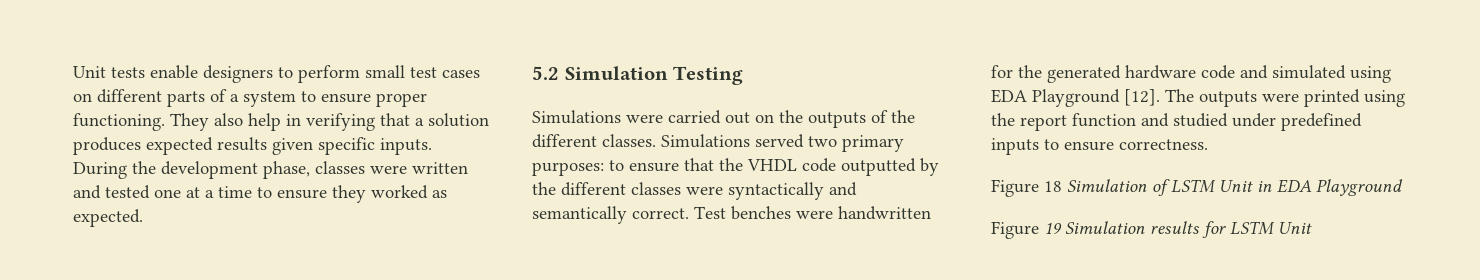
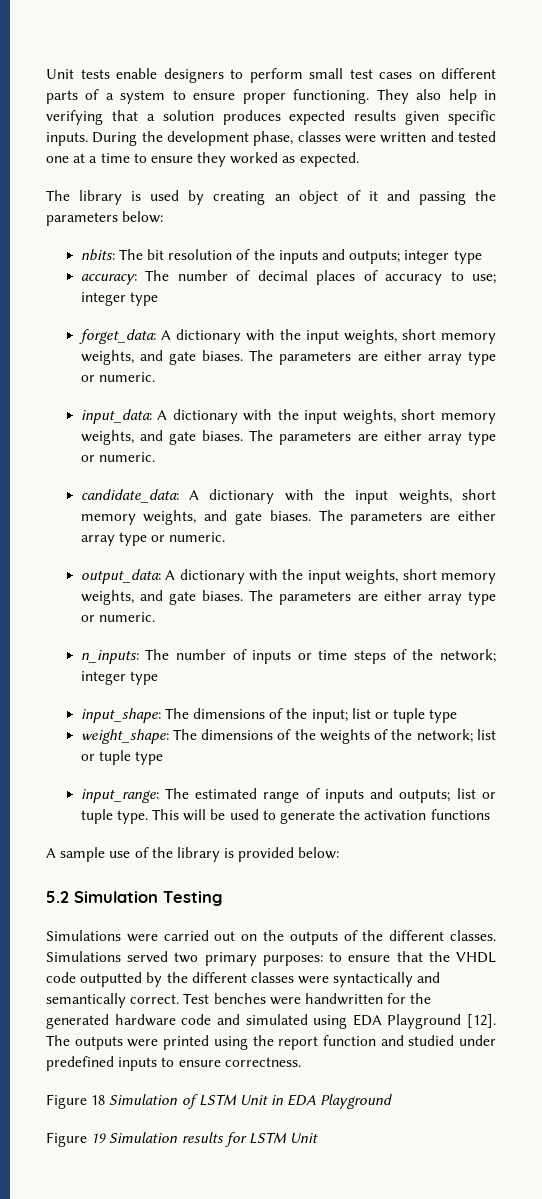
(143, 218) none -> [46,190,496,205] [46,211,164,226] [80,249,482,264] [80,270,496,285] [80,292,158,306] [78,329,496,344] [80,350,496,365] [80,372,155,382] [80,409,496,424] [80,430,496,445] [80,452,155,462] [80,489,496,504] [80,510,496,525] [80,532,226,546] [80,569,496,584] [80,590,496,605] [80,612,155,622] [80,649,496,664] [80,671,158,685] [80,708,458,723] [80,729,497,744] [80,750,164,765] [80,788,497,803] [80,809,490,824] [46,847,340,862] // The library is used by creating an object of it and passing the parameters below: // nbits: The bit resolution of the inputs and outputs; integer type // accuracy: The number of decimal places of accuracy to use; integer type // forget_data: A dictionary with the input weights, short memory weights, and gate biases. The parameters are either array type or numeric. // input_data: A dictionary with the input weights, short memory weights, and gate biases. The parameters are either array type or numeric. // candidate_data: A dictionary with the input weights, short memory weights, and gate biases. The parameters are either array type or numeric. // output_data: A dictionary with the input weights, short memory weights, and gate biases. The parameters are either array type or numeric. // n_inputs: The number of inputs or time steps of the network; integer type // input_shape: The dimensions of the input; list or tuple type // weight_shape: The dimensions of the weights of the network; list or tuple type // input_range: The estimated range of inputs and outputs; list or tuple type. This will be used to generate the activation functions // A sample use of the library is provided below:

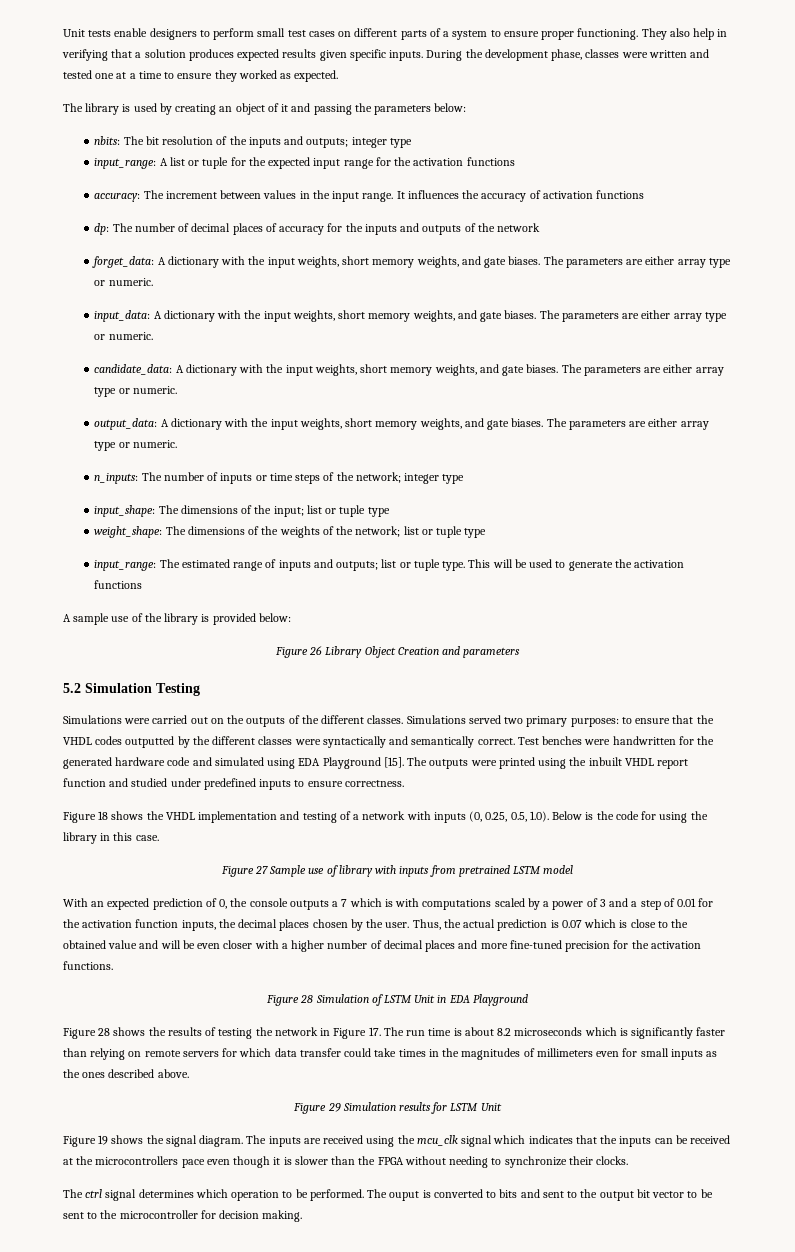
[80,274,137,285] accuracy: -> [94,157,515,169] [94,190,645,202] [94,223,110,235] input_range: A list or tuple for the expected input range for the activation functions // accuracy: The increment between values in the input range. It influences the accuracy of activation functions // dp:
[450,271,496,284] [80,292,158,306] to use; integer type -> [327,223,541,235] for the inputs and outputs of the network
(340, 853) none -> [274,646,521,658] // Figure 26 Library Object Creation and parameters
[46,972,76,983] code -> [95,736,123,745] codes
[467,1014,496,1028] [12]. -> [383,757,404,768] [15].
(274, 1040) none -> [588,757,654,766] inbuilt VHDL
(106, 1100) none -> [111,811,708,823] [63,832,159,844] [220,865,574,877] [63,898,714,910] [63,919,689,931] [63,940,701,952] [63,961,113,970] [266,995,314,1006] shows the VHDL implementation and testing of a network with inputs (0, 0.25, 0.5, 1.0). Below is the code for using the library in this case. // Figure 27 Sample use of library with inputs from pretrained LSTM model // With an expected prediction of 0, the console outputs a 7 which is with computations scaled by a power of 3 and a step of 0.01 for the activation function inputs, the decimal places chosen by the user. Thus, the actual prediction is 0.07 which is close to the obtained value and will be even closer with a higher number of decimal places and more fine-tuned precision for the activation functions. // Figure 28
[91,1133,107,1143] 19 -> [98,1027,726,1039] [63,1048,718,1060] [63,1069,189,1078] [293,1103,341,1114] 28 shows the results of testing the network in Figure 17. The run time is about 8.2 microseconds which is significantly faster than relying on remote servers for which data transfer could take times in the magnitudes of millimeters even for small inputs as the ones described above. // Figure 29
(319, 1138) none -> [63,1135,731,1147] [63,1156,629,1168] [63,1189,713,1201] [63,1210,303,1222] // Figure 19 shows the signal diagram. The inputs are received using the mcu_clk signal which indicates that the inputs can be received at the microcontrollers pace even though it is slower than the FPGA without needing to synchronize their clocks. // The ctrl signal determines which operation to be performed. The ouput is converted to bits and sent to the output bit vector to be sent to the microcontroller for decision making.

